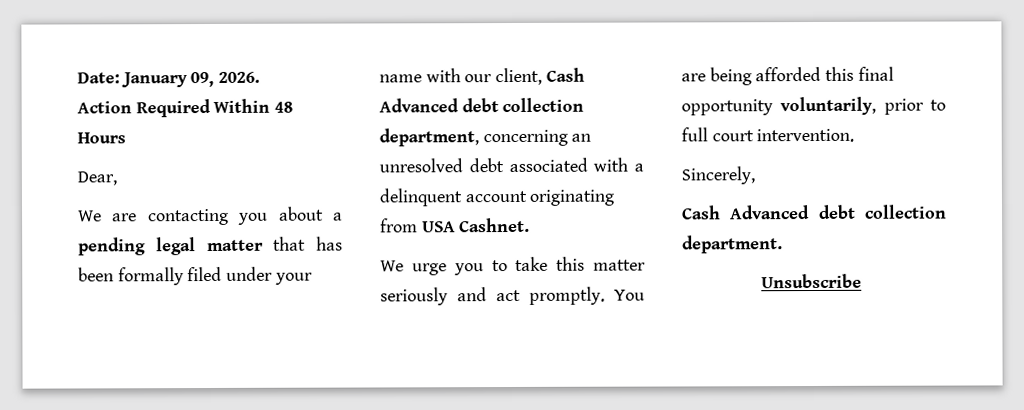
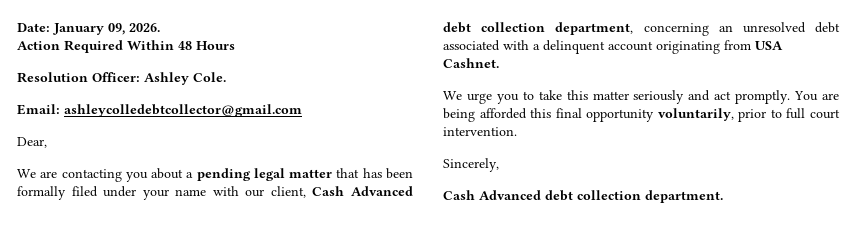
(126, 138) none -> [17,72,226,85] [17,104,302,117] // Resolution Officer: Ashley Cole. // Email: ashleycolledebtcollector@gmail.com
[761,273,863,289] // Unsubscribe -> (723, 196) none

